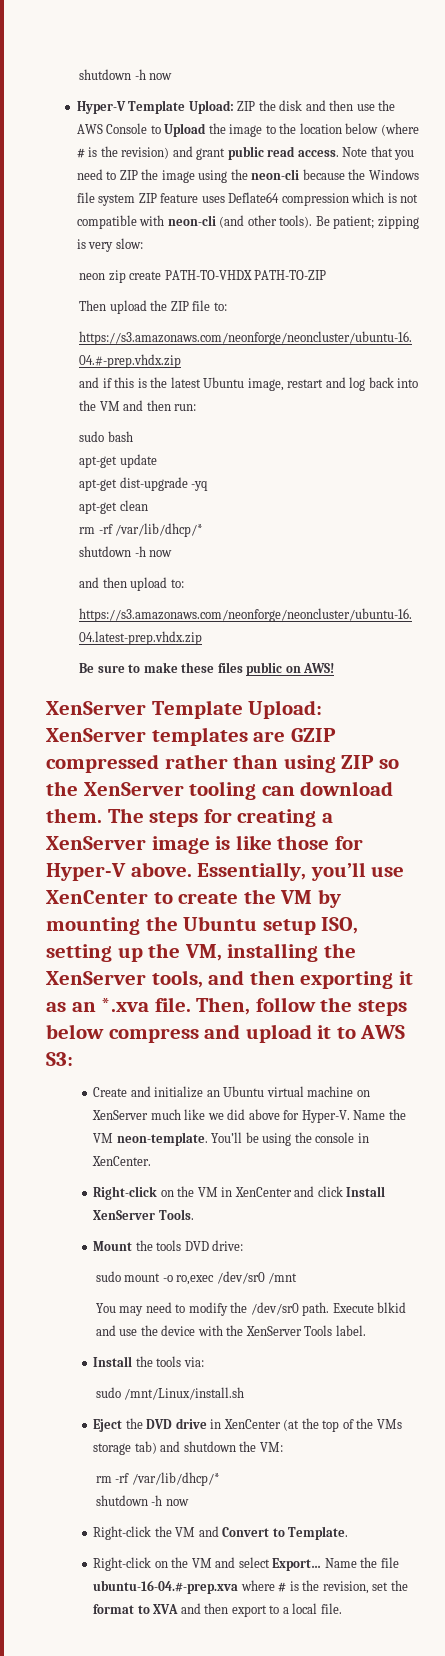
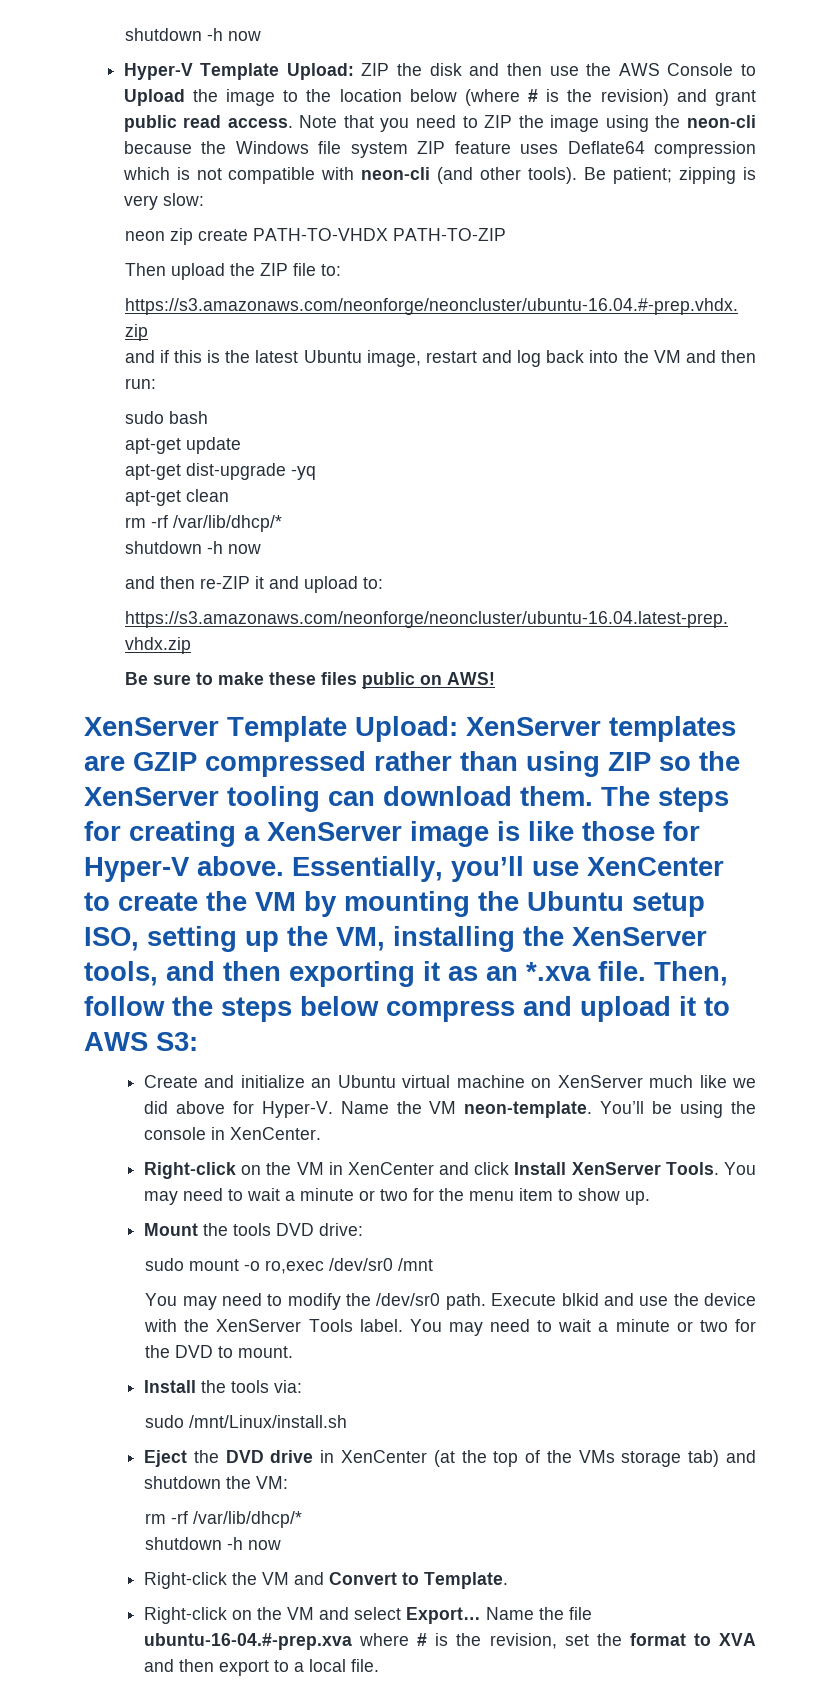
(127, 582) none -> [199,576,299,589] re-ZIP it and
(194, 1214) none -> [723,1162,756,1175] [144,1188,651,1205] You may need to wait a minute or two for the menu item to show up.
(366, 1330) none -> [409,1319,757,1336] [145,1345,294,1358] You may need to wait a minute or two for the DVD to mount.

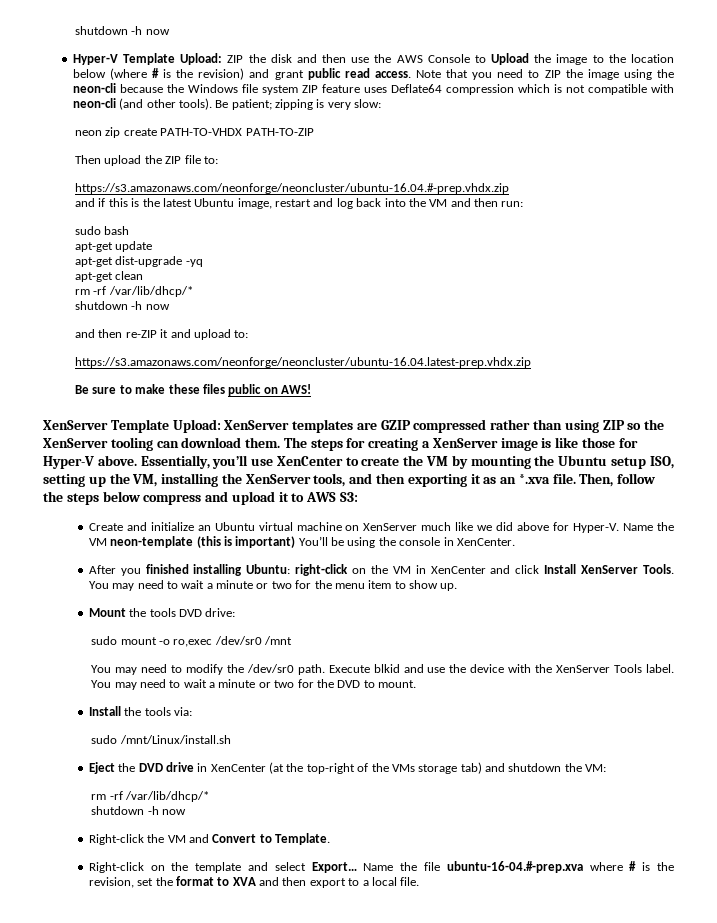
[464,1101,593,1118] neon-template. -> [110,536,296,548] neon-template (this is important)
[144,1162,237,1179] Right-click -> [88,564,349,576] After you finished installing Ubuntu: right-click
[493,1451,519,1467] top -> [306,763,355,774] top-right
[287,1607,315,1620] VM -> [195,862,242,873] template

